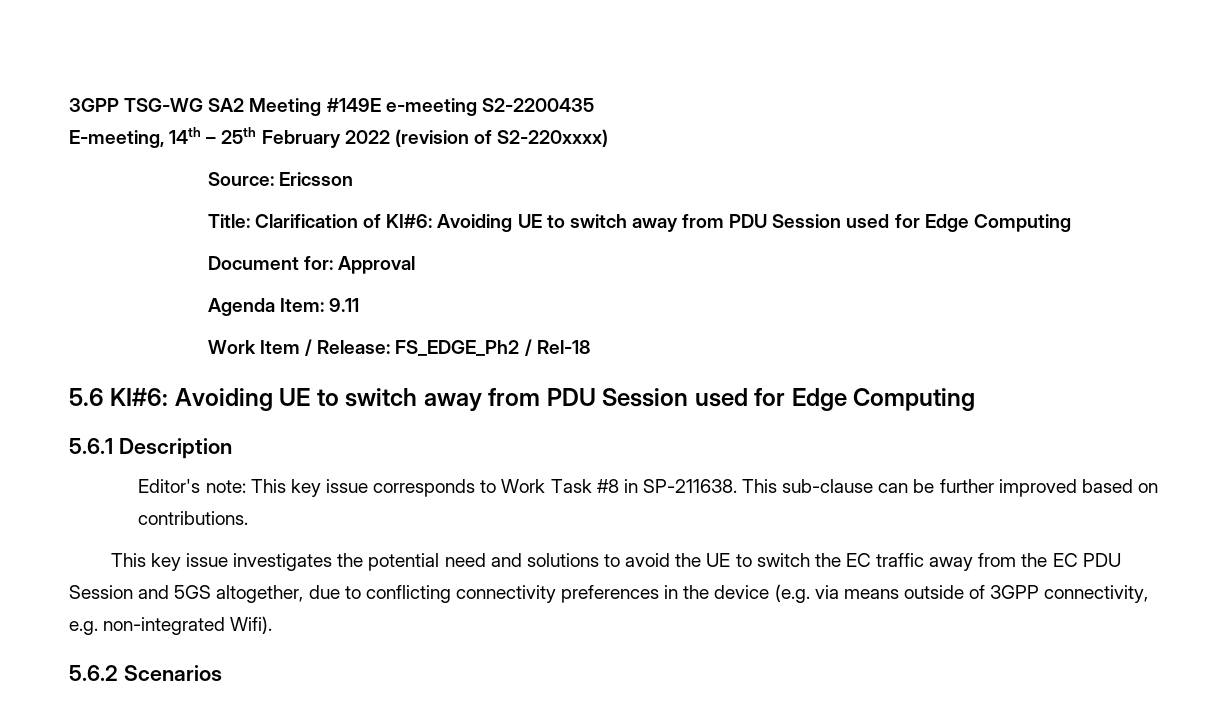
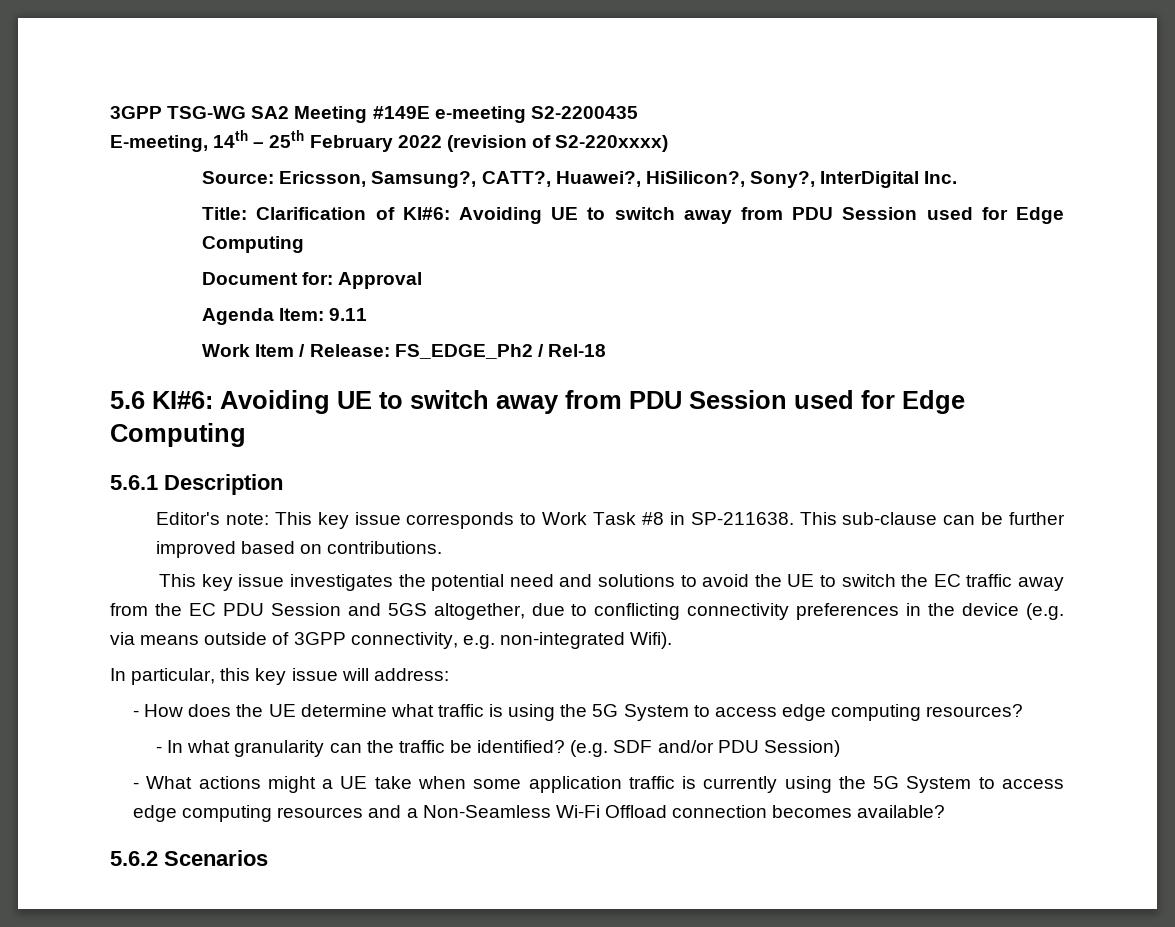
[279,172,354,186] Ericsson -> [279,171,958,188] Ericsson, Samsung?, CATT?, Huawei?, HiSilicon?, Sony?, InterDigital Inc.
(273, 625) none -> [110,668,449,685] [133,704,1024,721] [156,740,840,757] [133,776,1064,793] [133,805,946,822] // In particular, this key issue will address: // - How does the UE determine what traffic is using the 5G System to access edge computing resources? // - In what granularity can the traffic be identified? (e.g. SDF and/or PDU Session) // - What actions might a UE take when some application traffic is currently using the 5G System to access edge computing resources and a Non-Seamless Wi-Fi Offload connection becomes available?

